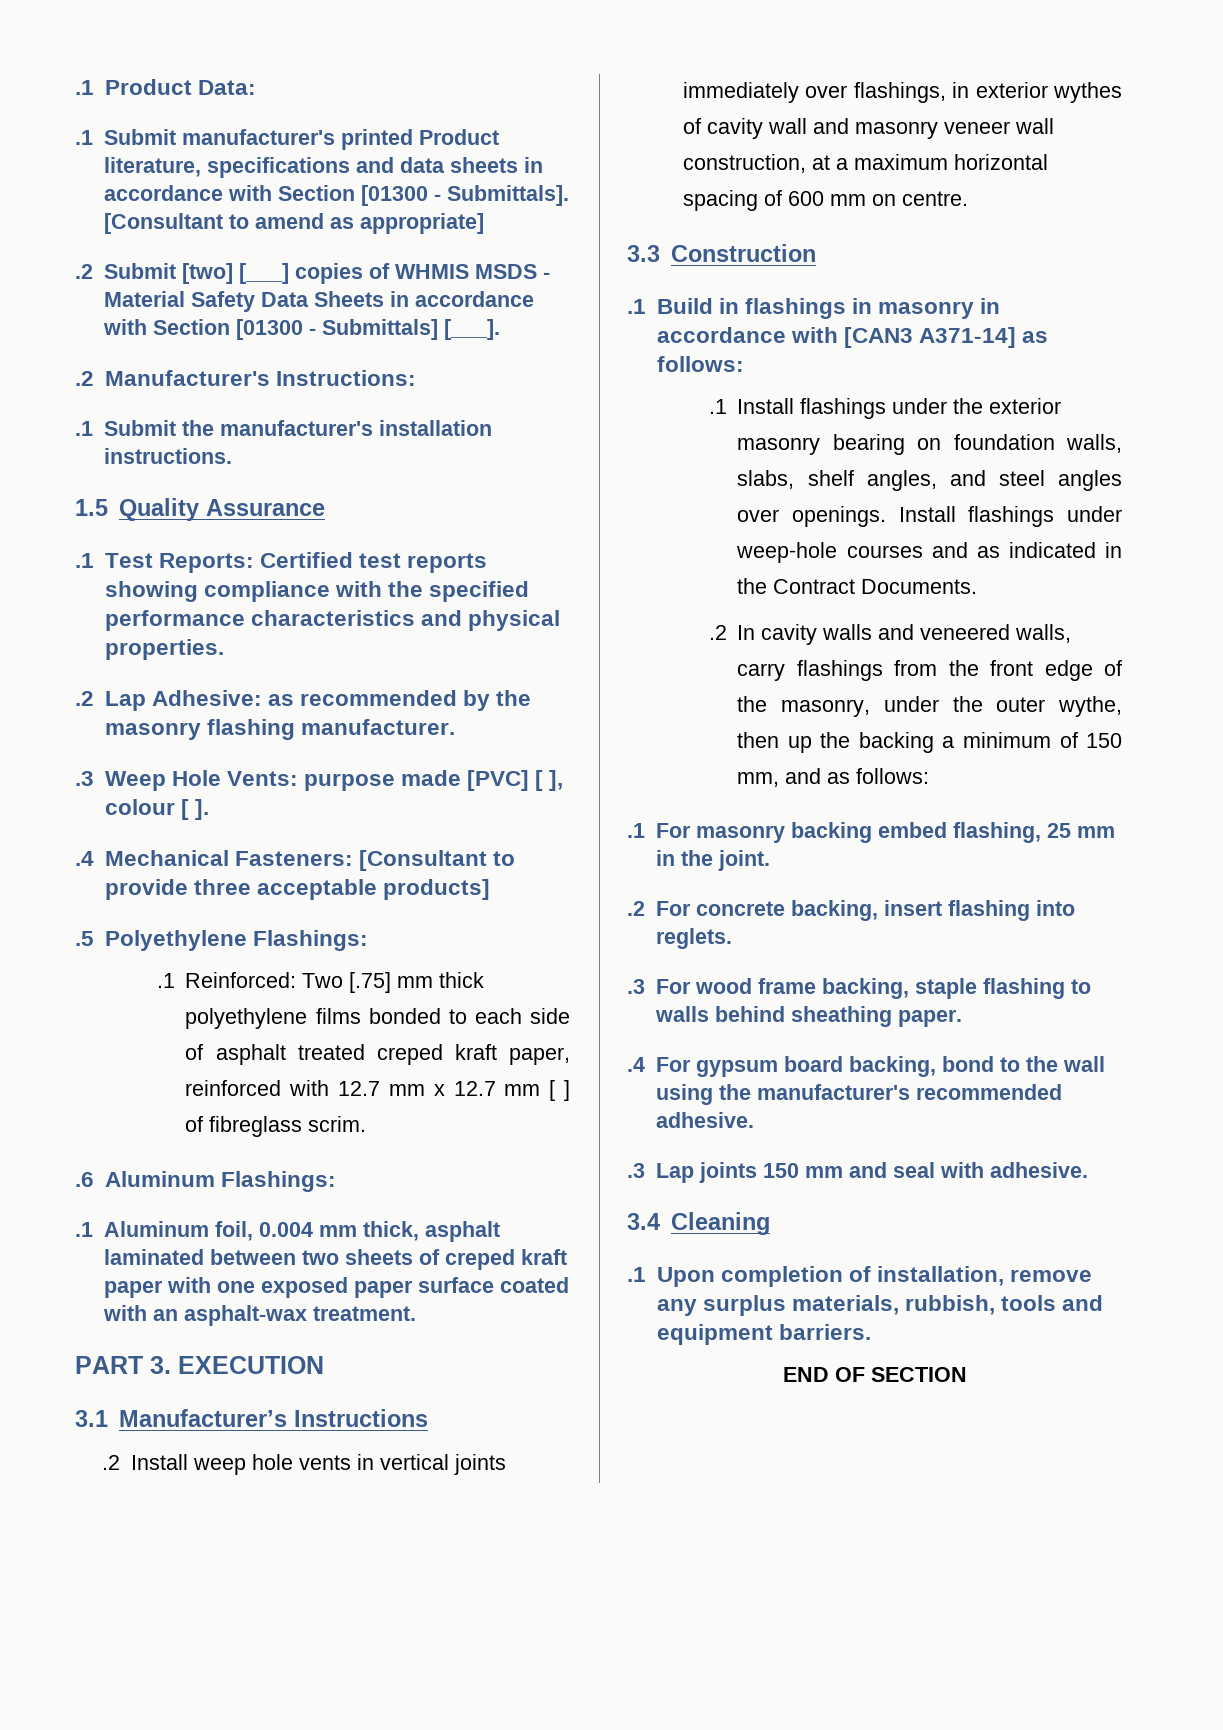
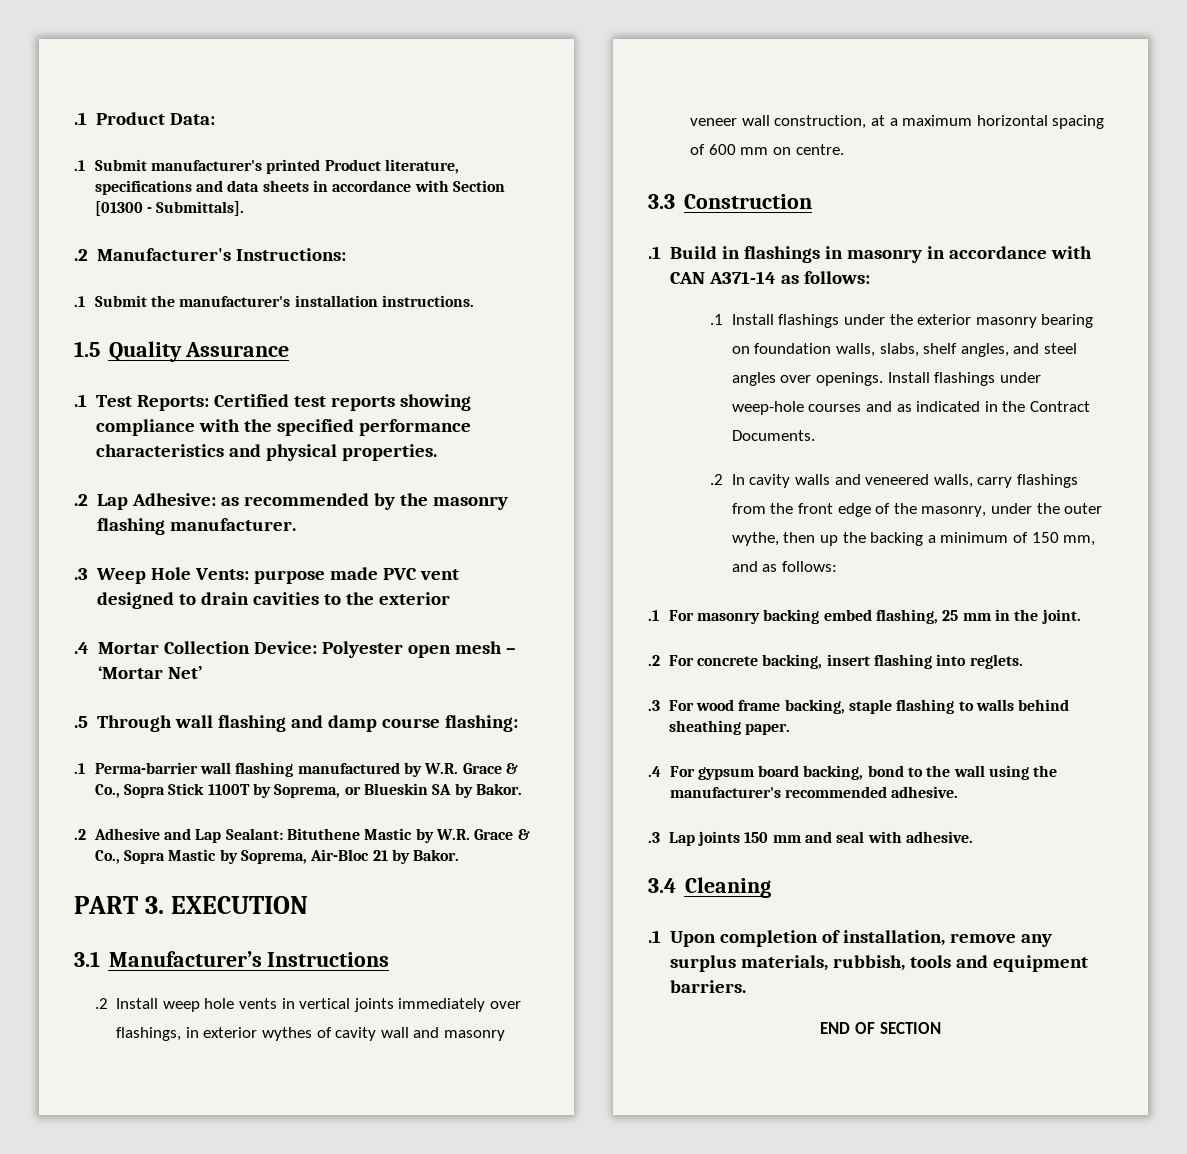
[103,213,484,234] [75,263,550,284] [103,291,534,312] [102,319,500,340] [Consultant to amend as appropriate] // .2 Submit [two] [___] copies of WHMIS MSDS - Material Safety Data Sheets in accordance with Section [01300 - Submittals] [___]. -> (245, 208) none
[467,770,564,791] [104,799,209,820] [75,850,515,871] [104,879,490,900] [75,930,368,951] [156,972,485,993] [185,1008,570,1029] [185,1044,570,1065] [185,1080,571,1101] [185,1116,367,1137] [75,1171,336,1192] [75,1221,500,1242] [103,1249,567,1270] [103,1277,569,1298] [102,1305,416,1326] [PVC] [ ], colour [ ]. // .4 Mechanical Fasteners: [Consultant to provide three acceptable products] // .5 Polyethylene Flashings: // .1 Reinforced: Two [.75] mm thick polyethylene films bonded to each side of asphalt treated creped kraft paper, reinforced with 12.7 mm x 12.7 mm [ ] of fibreglass scrim. // .6 Aluminum Flashings: // .1 Aluminum foil, 0.004 mm thick, asphalt laminated between two sheets of creped kraft paper with one exposed paper surface coated with an asphalt-wax treatment. -> [383,568,460,580] [96,592,451,609] [74,641,517,658] [97,666,202,679] [74,715,519,732] [74,762,519,777] [94,783,522,798] [74,828,530,843] [94,849,460,864] PVC vent designed to drain cavities to the exterior // .4 Mortar Collection Device: Polyester open mesh – ‘Mortar Net’ // .5 Through wall flashing and damp course flashing: // .1 Perma-barrier wall flashing manufactured by W.R. Grace & Co., Sopra Stick 1100T by Soprema, or Blueskin SA by Bakor. // .2 Adhesive and Lap Sealant: Bituthene Mastic by W.R. Grace & Co., Sopra Mastic by Soprema, Air-Bloc 21 by Bakor.
[843,327,1016,348] [CAN3 A371-14] -> [669,271,776,284] CAN A371-14

